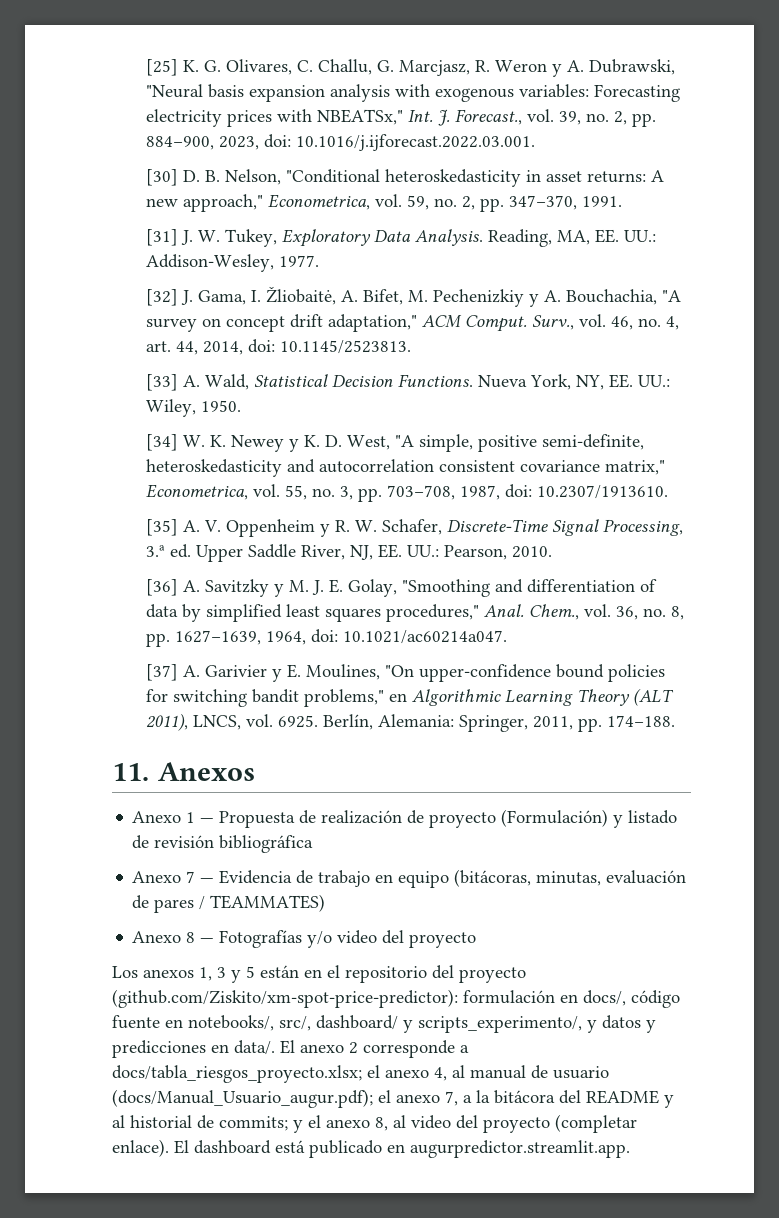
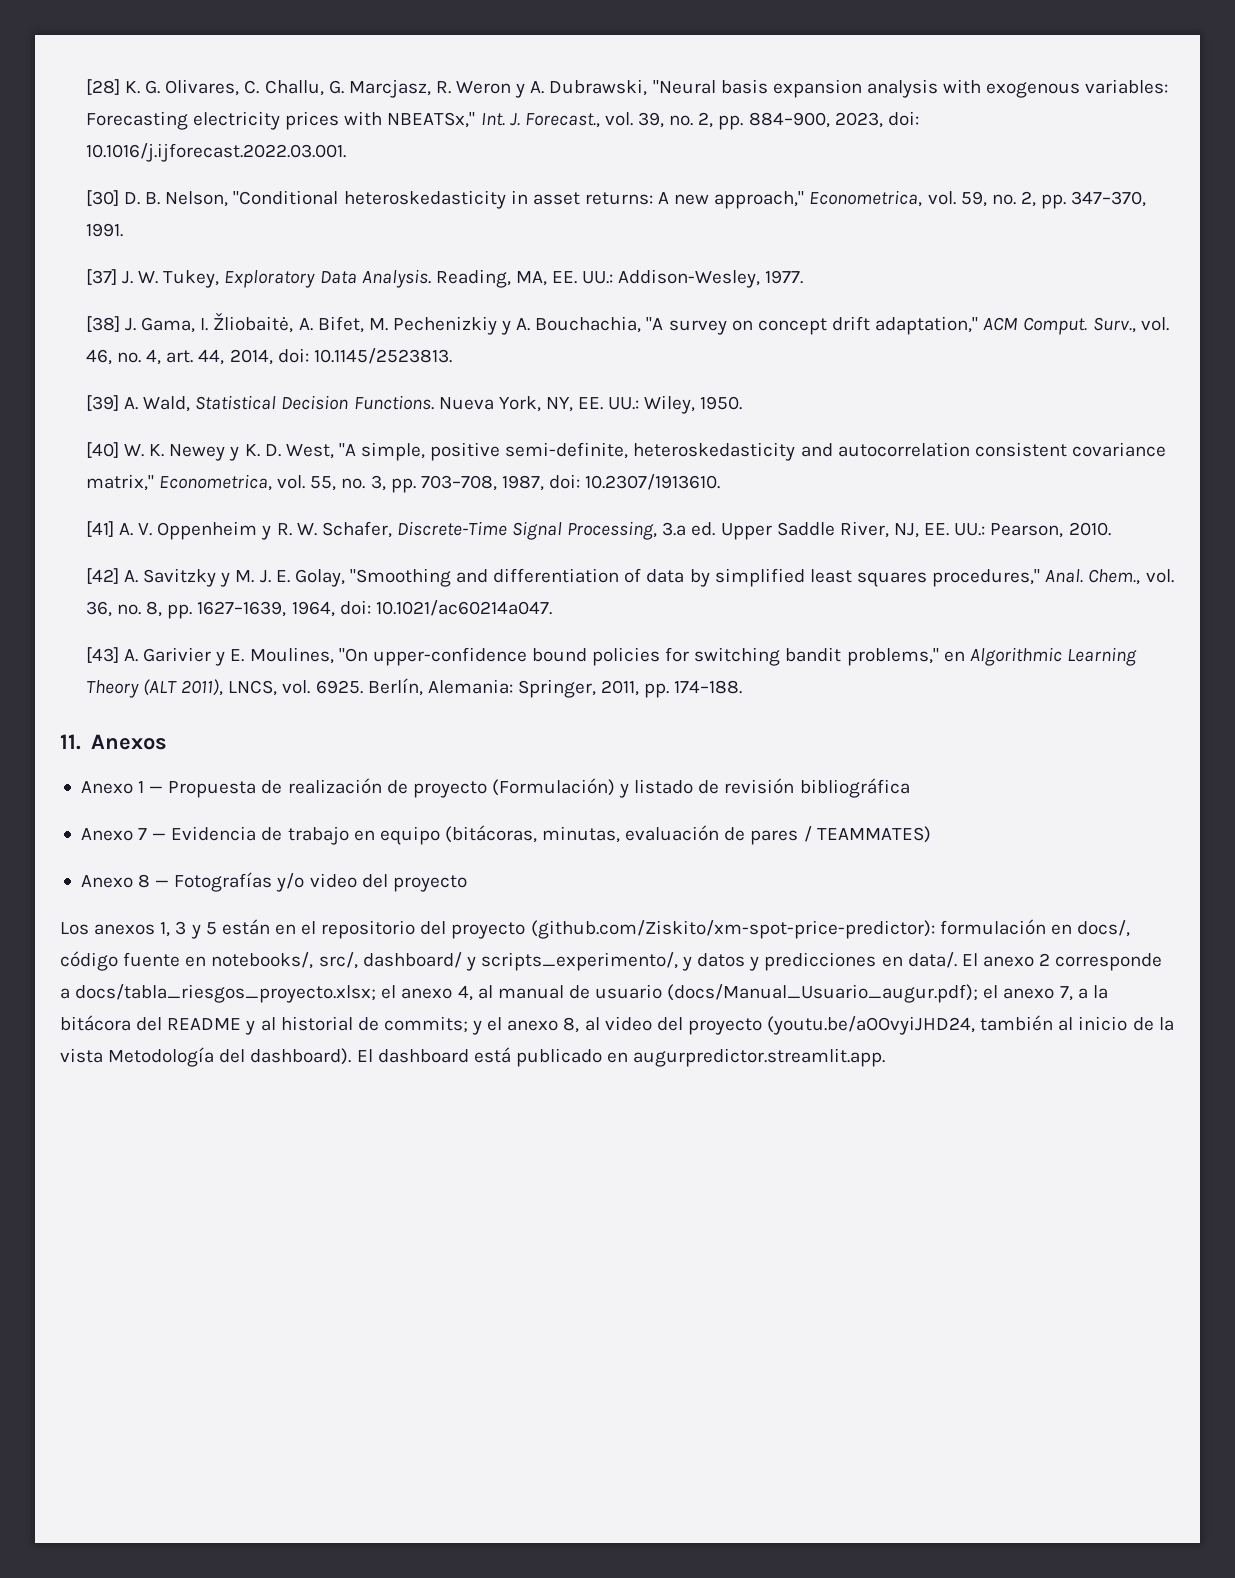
[146,59,179,76] [25] -> [85,79,120,95] [28]
[146,229,179,246] [31] -> [85,269,117,285] [37]
[146,289,179,306] [32] -> [85,316,120,332] [38]
[146,374,179,391] [33] -> [85,395,119,411] [39]
[146,434,179,451] [34] -> [85,442,119,458] [40]
[146,519,179,536] [35] -> [85,521,114,537] [41]
[146,579,179,596] [36] -> [85,568,119,584] [42]
[146,664,179,681] [37] -> [85,647,119,663] [43]
[555,1114,637,1133] [112,1139,169,1157] (completar enlace). -> [767,1015,1174,1035] [60,1047,352,1067] (youtu.be/aOOvyiJHD24, también al inicio de la vista Metodología del dashboard).

